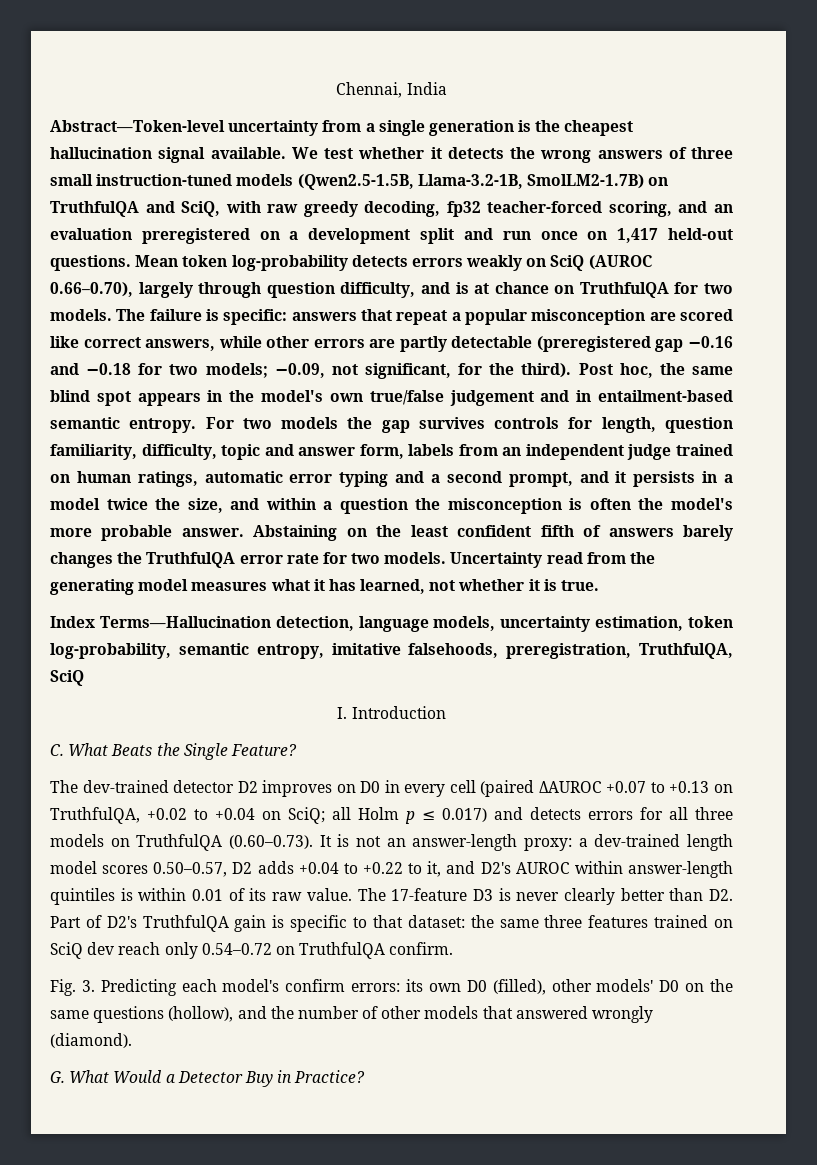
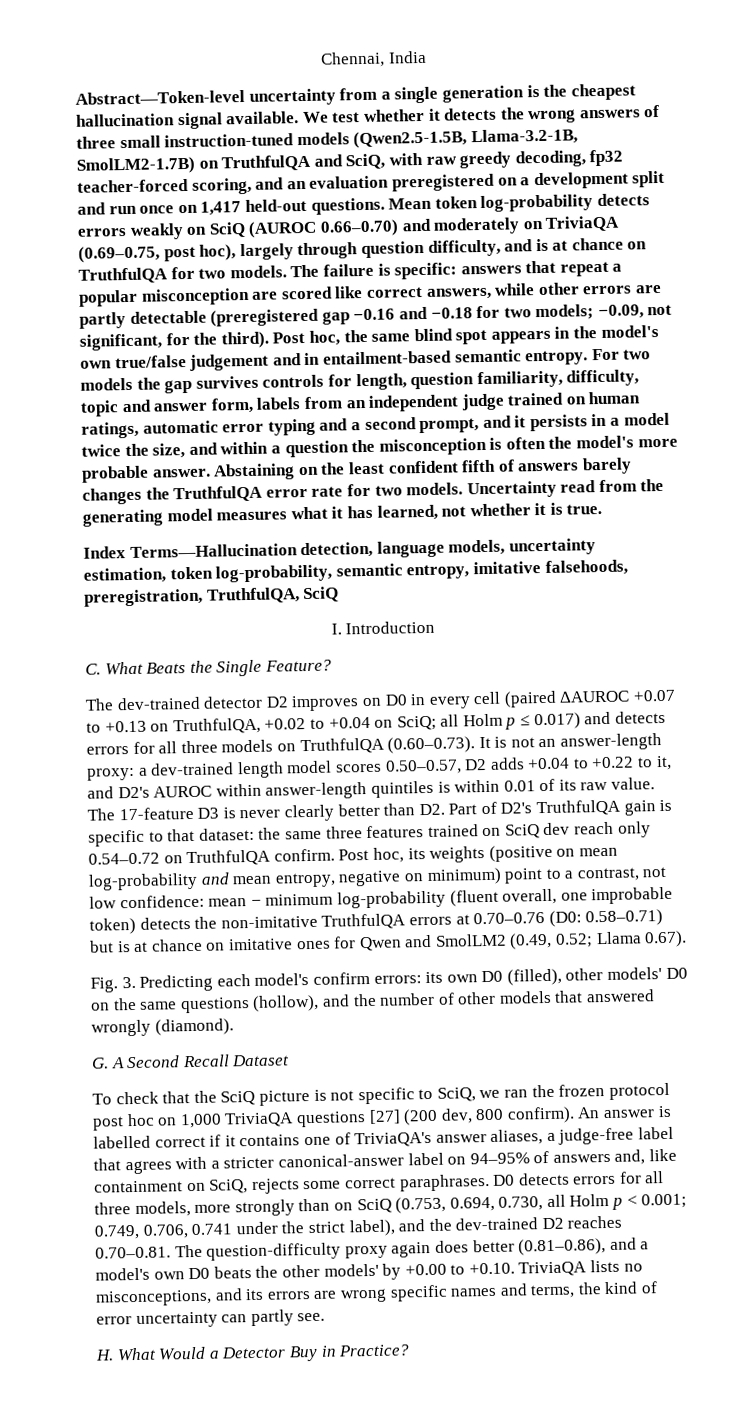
[50,282,133,297] 0.66–0.70), -> [319,215,621,237] [78,244,237,263] 0.66–0.70) and moderately on TriviaQA (0.69–0.75, post hoc),
(454, 948) none -> [338,844,618,863] [88,866,667,891] [89,886,674,909] [89,909,664,935] [89,930,688,953] Post hoc, its weights (positive on mean log-probability and mean entropy, negative on minimum) point to a contrast, not low confidence: mean − minimum log-probability (fluent overall, one improbable token) detects the non-imitative TruthfulQA errors at 0.70–0.76 (D0: 0.58–0.71) but is at chance on imitative ones for Qwen and SmolLM2 (0.49, 0.52; Llama 0.67).
(65, 1077) none -> [110,1054,291,1069] [92,1082,670,1106] [92,1105,672,1131] [93,1126,675,1149] [93,1148,678,1175] [94,1171,665,1195] [94,1193,688,1217] [94,1215,623,1240] [95,1237,650,1261] [95,1259,643,1281] [95,1281,659,1307] [96,1309,326,1328] [95,1349,114,1361] A Second Recall Dataset // To check that the SciQ picture is not specific to SciQ, we ran the frozen protocol post hoc on 1,000 TriviaQA questions [27] (200 dev, 800 confirm). An answer is labelled correct if it contains one of TriviaQA's answer aliases, a judge-free label that agrees with a stricter canonical-answer label on 94–95% of answers and, like containment on SciQ, rejects some correct paraphrases. D0 detects errors for all three models, more strongly than on SciQ (0.753, 0.694, 0.730, all Holm p < 0.001; 0.749, 0.706, 0.741 under the strict label), and the dev-trained D2 reaches 0.70–0.81. The question-difficulty proxy again does better (0.81–0.86), and a model's own D0 beats the other models' by +0.00 to +0.10. TriviaQA lists no misconceptions, and its errors are wrong specific names and terms, the kind of error uncertainty can partly see. // H.

